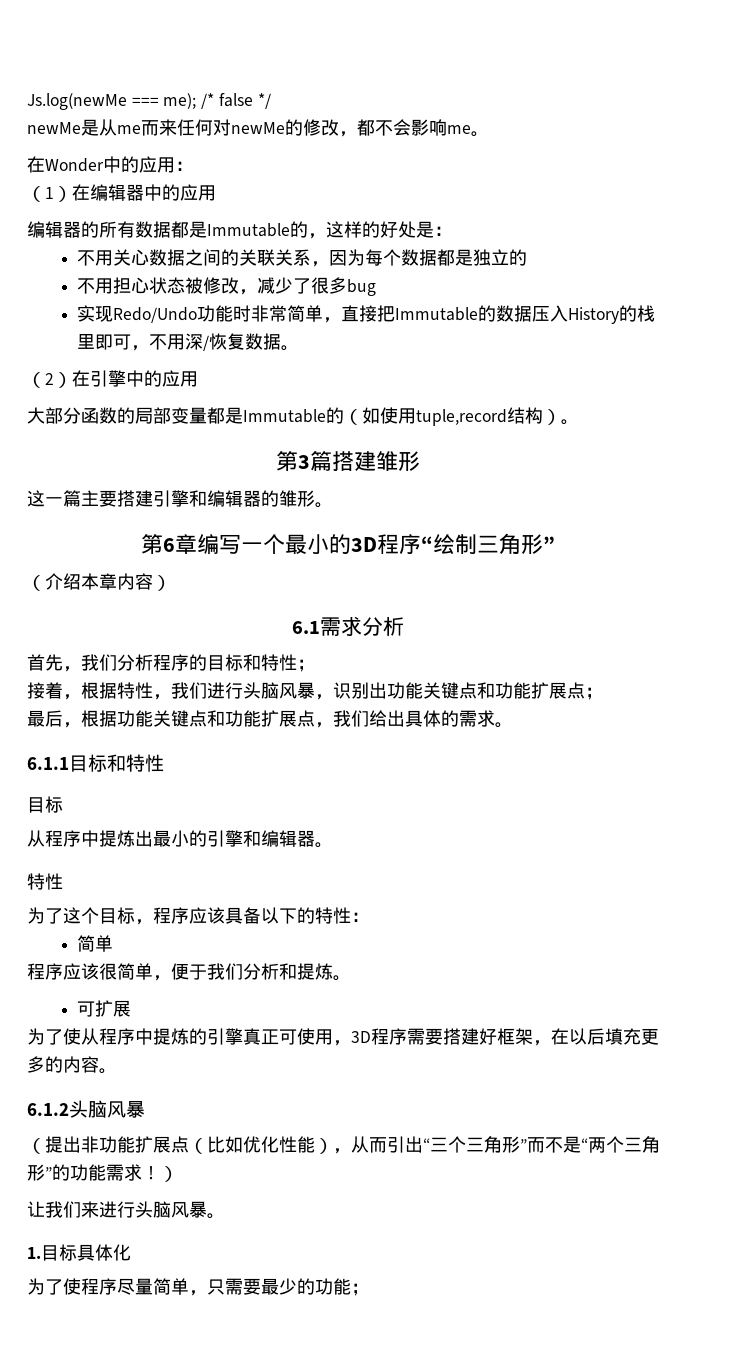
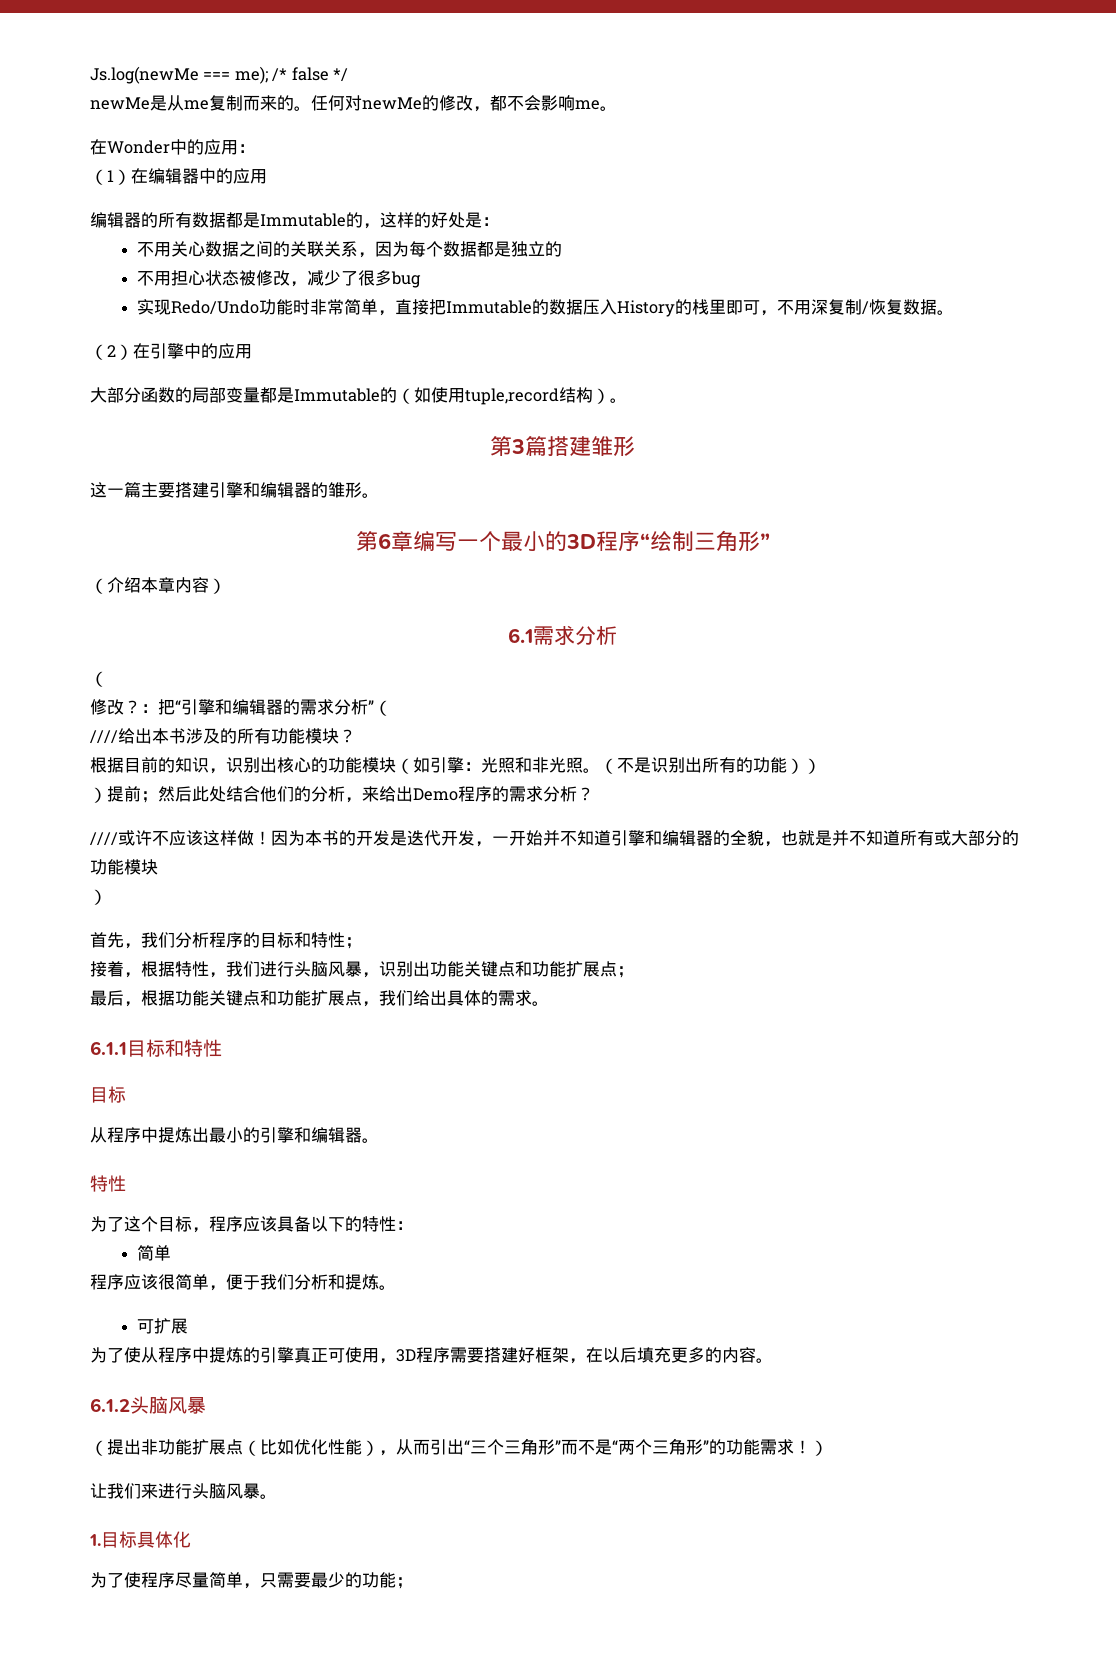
[141,119,177,136] 而来 -> [209,95,311,111] 复制而来的。
(204, 341) none -> [827,299,862,315] 复制
(404, 626) none -> [90,671,107,687] [90,699,391,716] [90,728,356,744] [90,757,821,774] [90,786,594,803] [90,830,1019,847] [90,859,158,875] [90,889,107,905] // （ // 修改？：把“引擎和编辑器的需求分析”（ // ////给出本书涉及的所有功能模块？ // 根据目前的知识，识别出核心的功能模块（如引擎：光照和非光照。（不是识别出所有的功能）） // ）提前；然后此处结合他们的分析，来给出Demo程序的需求分析？ // ////或许不应该这样做！因为本书的开发是迭代开发，一开始并不知道引擎和编辑器的全貌，也就是并不知道所有或大部分的功能模块 // ）

